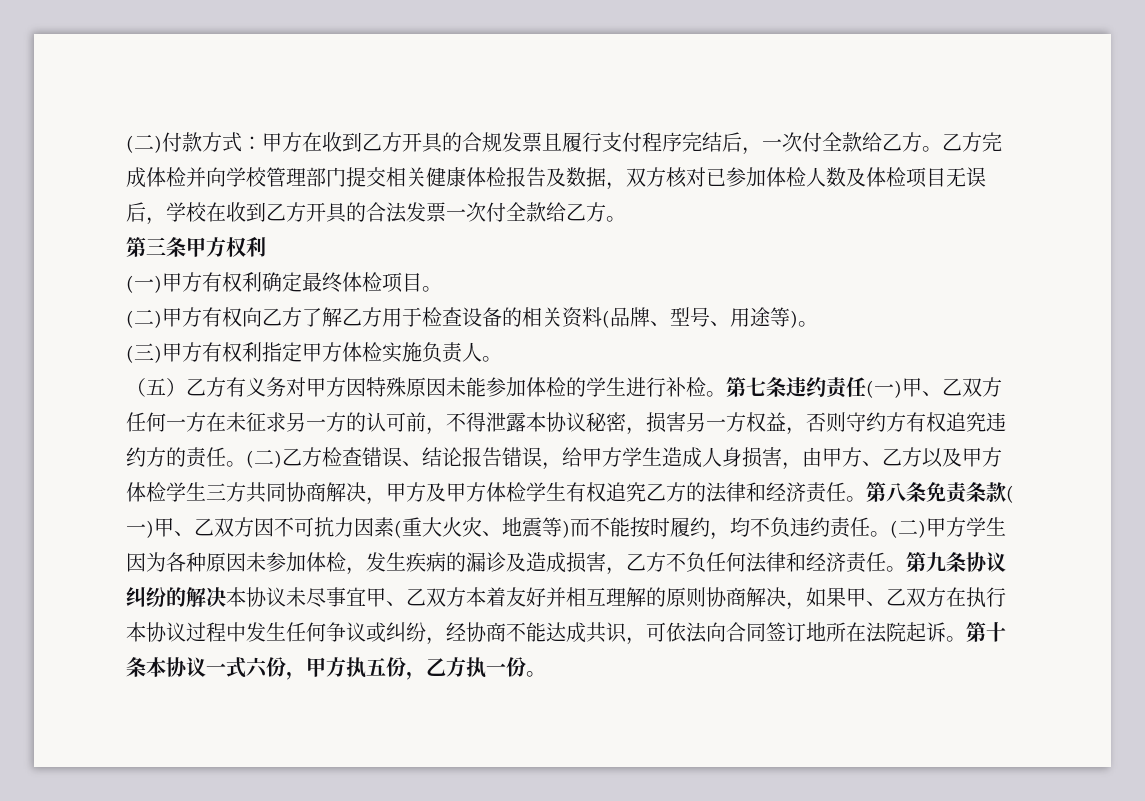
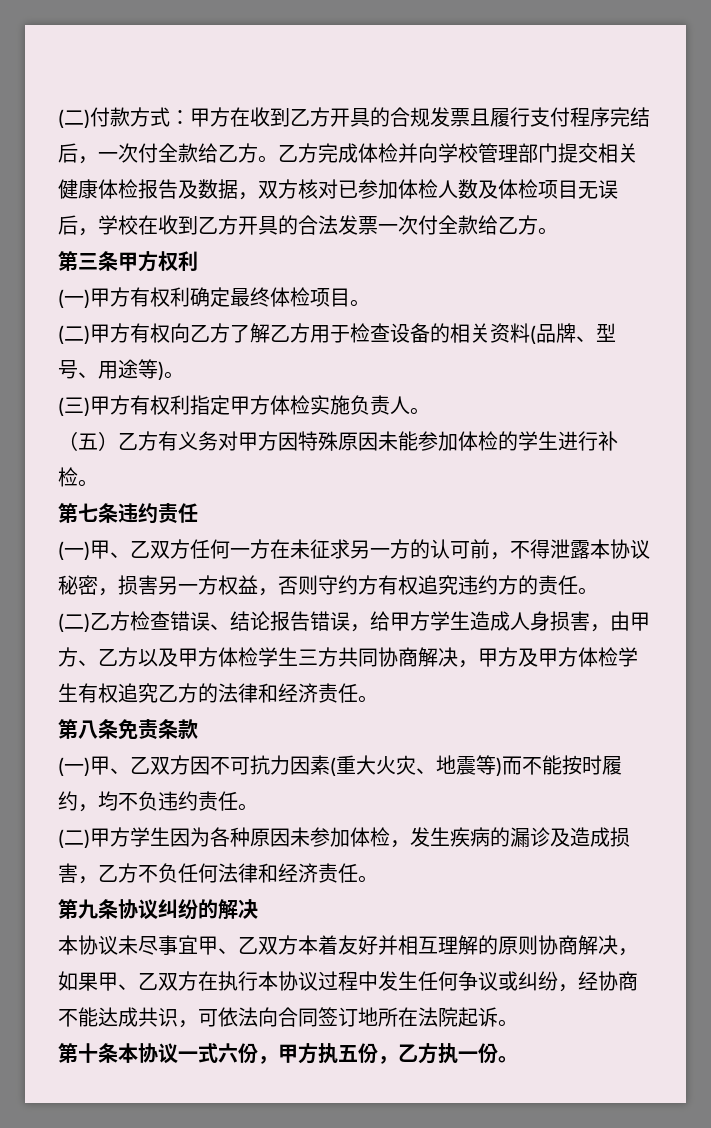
(726, 394) none -> (98, 483) //
(866, 387) none -> (198, 513) //
(246, 464) none -> (598, 591) //
(866, 499) none -> (378, 699) //
(1006, 492) none -> (198, 729) //
(890, 534) none -> (258, 807) //
(906, 569) none -> (378, 879) //
(226, 597) none -> (258, 909) //
(966, 639) none -> (518, 1023) //

